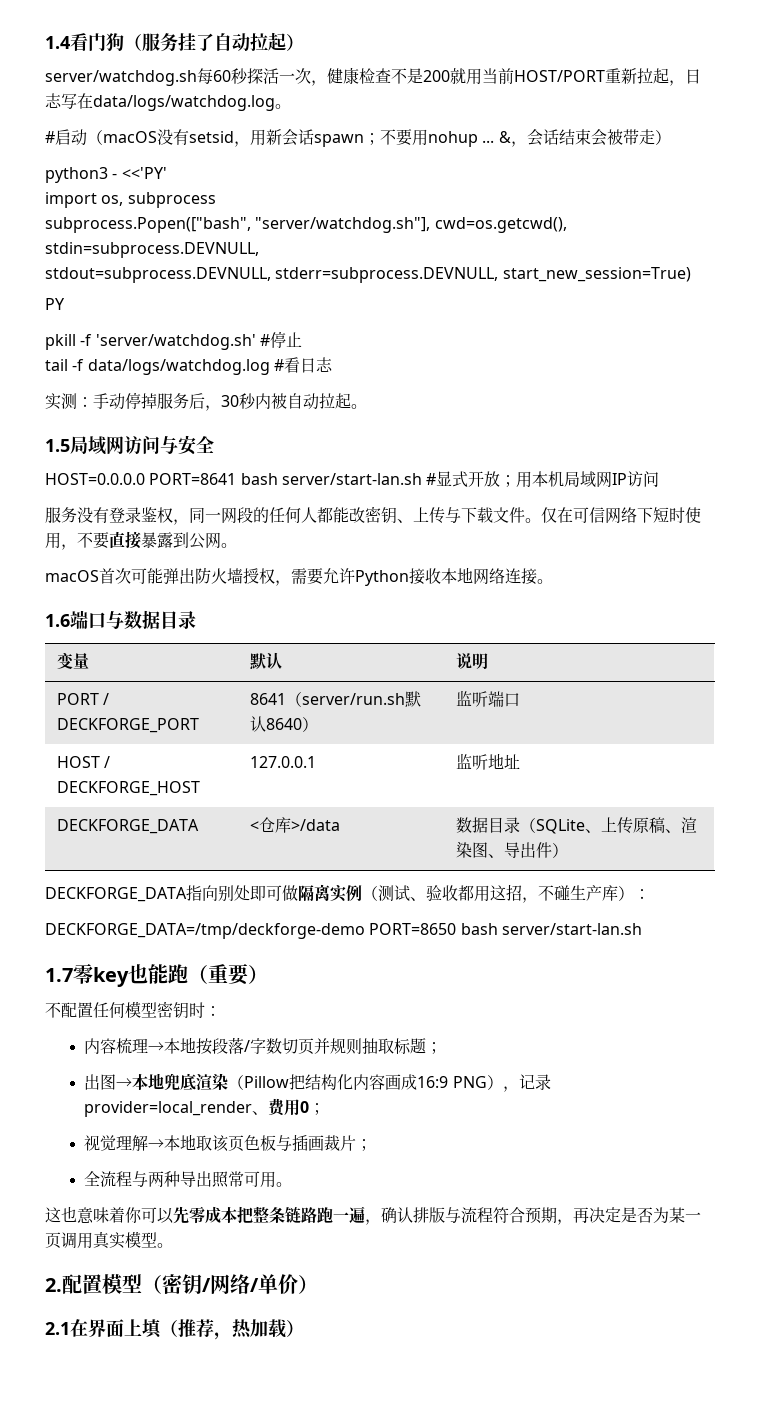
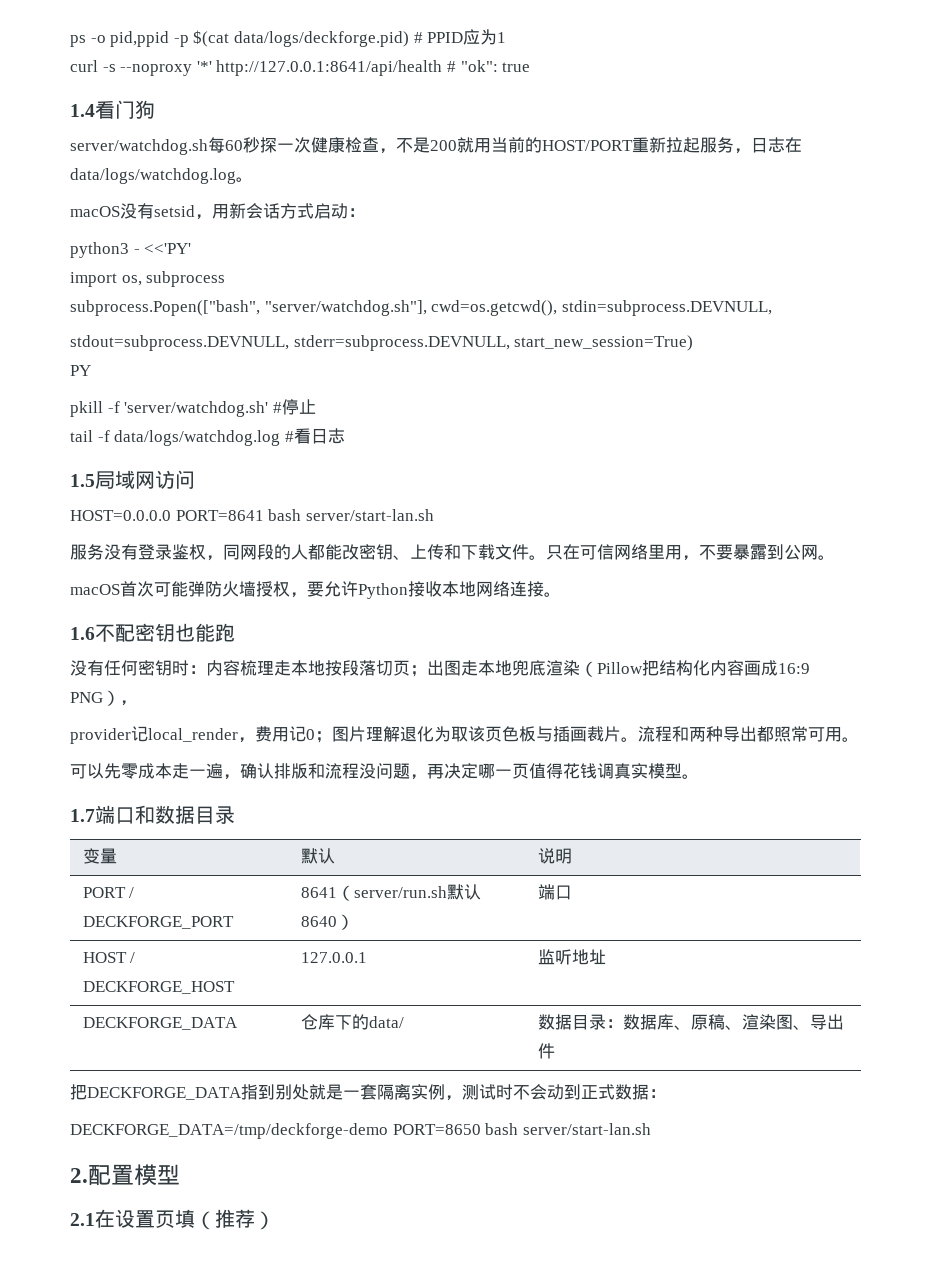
[45,32,304,52] 1.4看门狗（服务挂了自动拉起） -> [70,29,507,47] [70,60,531,76] [70,100,155,119] ps -o pid,ppid -p $(cat data/logs/deckforge.pid) # PPID应为1 // curl -s --noproxy '*' http://127.0.0.1:8641/api/health # "ok": true // 1.4看门狗
[263,68,327,86] 活一次， -> [277,137,311,153] 一次
(391, 75) none -> [379,148,396,154] ，
(514, 76) none -> [525,137,542,153] 的
[669,69,701,86] [45,93,77,109] ，日志写 -> [700,137,785,154] 服务，日志
[45,129,103,146] #启动（ -> (253, 179) none
[314,129,671,147] spawn；不要用nohup ... &，会话结束会被带走） -> [280,203,365,219] 方式启动：
[45,392,367,411] // 实测：手动停掉服务后，30秒内被自动拉起。 -> (345, 436) none
[160,435,214,455] 与安全 -> (195, 479) none
[426,471,660,488] #显式开放；用本机局域网IP访问 -> (434, 515) none
[205,507,301,524] 一网段的任何 -> [240,544,291,560] 网段的
[445,507,461,523] 与 -> [444,544,461,560] 和
[541,507,557,523] 仅 -> [546,545,563,560] 只
[637,507,701,523] 下短时使 -> [648,544,665,559] 里
[109,531,141,549] 直接 -> (733, 552) none
[179,568,195,584] 出 -> (205, 589) none
[291,568,307,584] 需 -> (307, 595) none
[70,610,124,629] 端口与 -> [95,623,235,642] [70,660,810,677] [70,690,137,706] [70,726,859,744] [70,763,699,780] [70,805,155,824] 不配密钥也能跑 // 没有任何密钥时：内容梳理走本地按段落切页；出图走本地兜底渲染（Pillow把结构化内容画成16:9 PNG）， // provider记local_render，费用记0；图片理解退化为取该页色板与插画裁片。流程和两种导出都照常可用。 // 可以先零成本走一遍，确认排版和流程没问题，再决定哪一页值得花钱调真实模型。 // 1.7端口和
[455,690,488,707] 监听 -> (354, 922) none
[249,817,340,833] [455,817,633,834] <仓库>/data | 数据目录（SQLite、上传 -> [300,1014,404,1030] [537,1014,691,1030] 仓库下的data/ | 数据目录：数据库、
[551,843,568,858] [45,884,634,903] ） // DECKFORGE_DATA指向别处即可做隔离实例（测试、验收都用这招，不碰生产库） -> [70,1084,649,1101] // 把DECKFORGE_DATA指到别处就是一套隔离实例，测试时不会动到正式数据
[45,963,268,987] [45,1001,221,1019] [84,1037,443,1055] [84,1073,551,1092] [84,1098,326,1117] [84,1134,373,1152] [84,1171,293,1188] [45,1206,701,1225] [45,1231,173,1249] [45,1274,318,1294] 1.7零key也能跑（重要） // 不配置任何模型密钥时： // 内容梳理→本地按段落/字数切页并规则抽取标题； // 出图→本地兜底渲染（Pillow把结构化内容画成16:9 PNG），记录provider=local_render、费用0； // 视觉理解→本地取该页色板与插画裁片； // 全流程与两种导出照常可用。 // 这也意味着你可以先零成本把整条链路跑一遍，确认排版与流程符合预期，再决定是否为某一页调用真实模型。 // 2.配置模型（密钥/网络/单价） -> [70,1164,180,1186] 2.配置模型
[88,1319,142,1337] 界面上 -> [115,1209,175,1228] 设置页
[214,1319,287,1340] ，热加载 -> (255, 1218) none

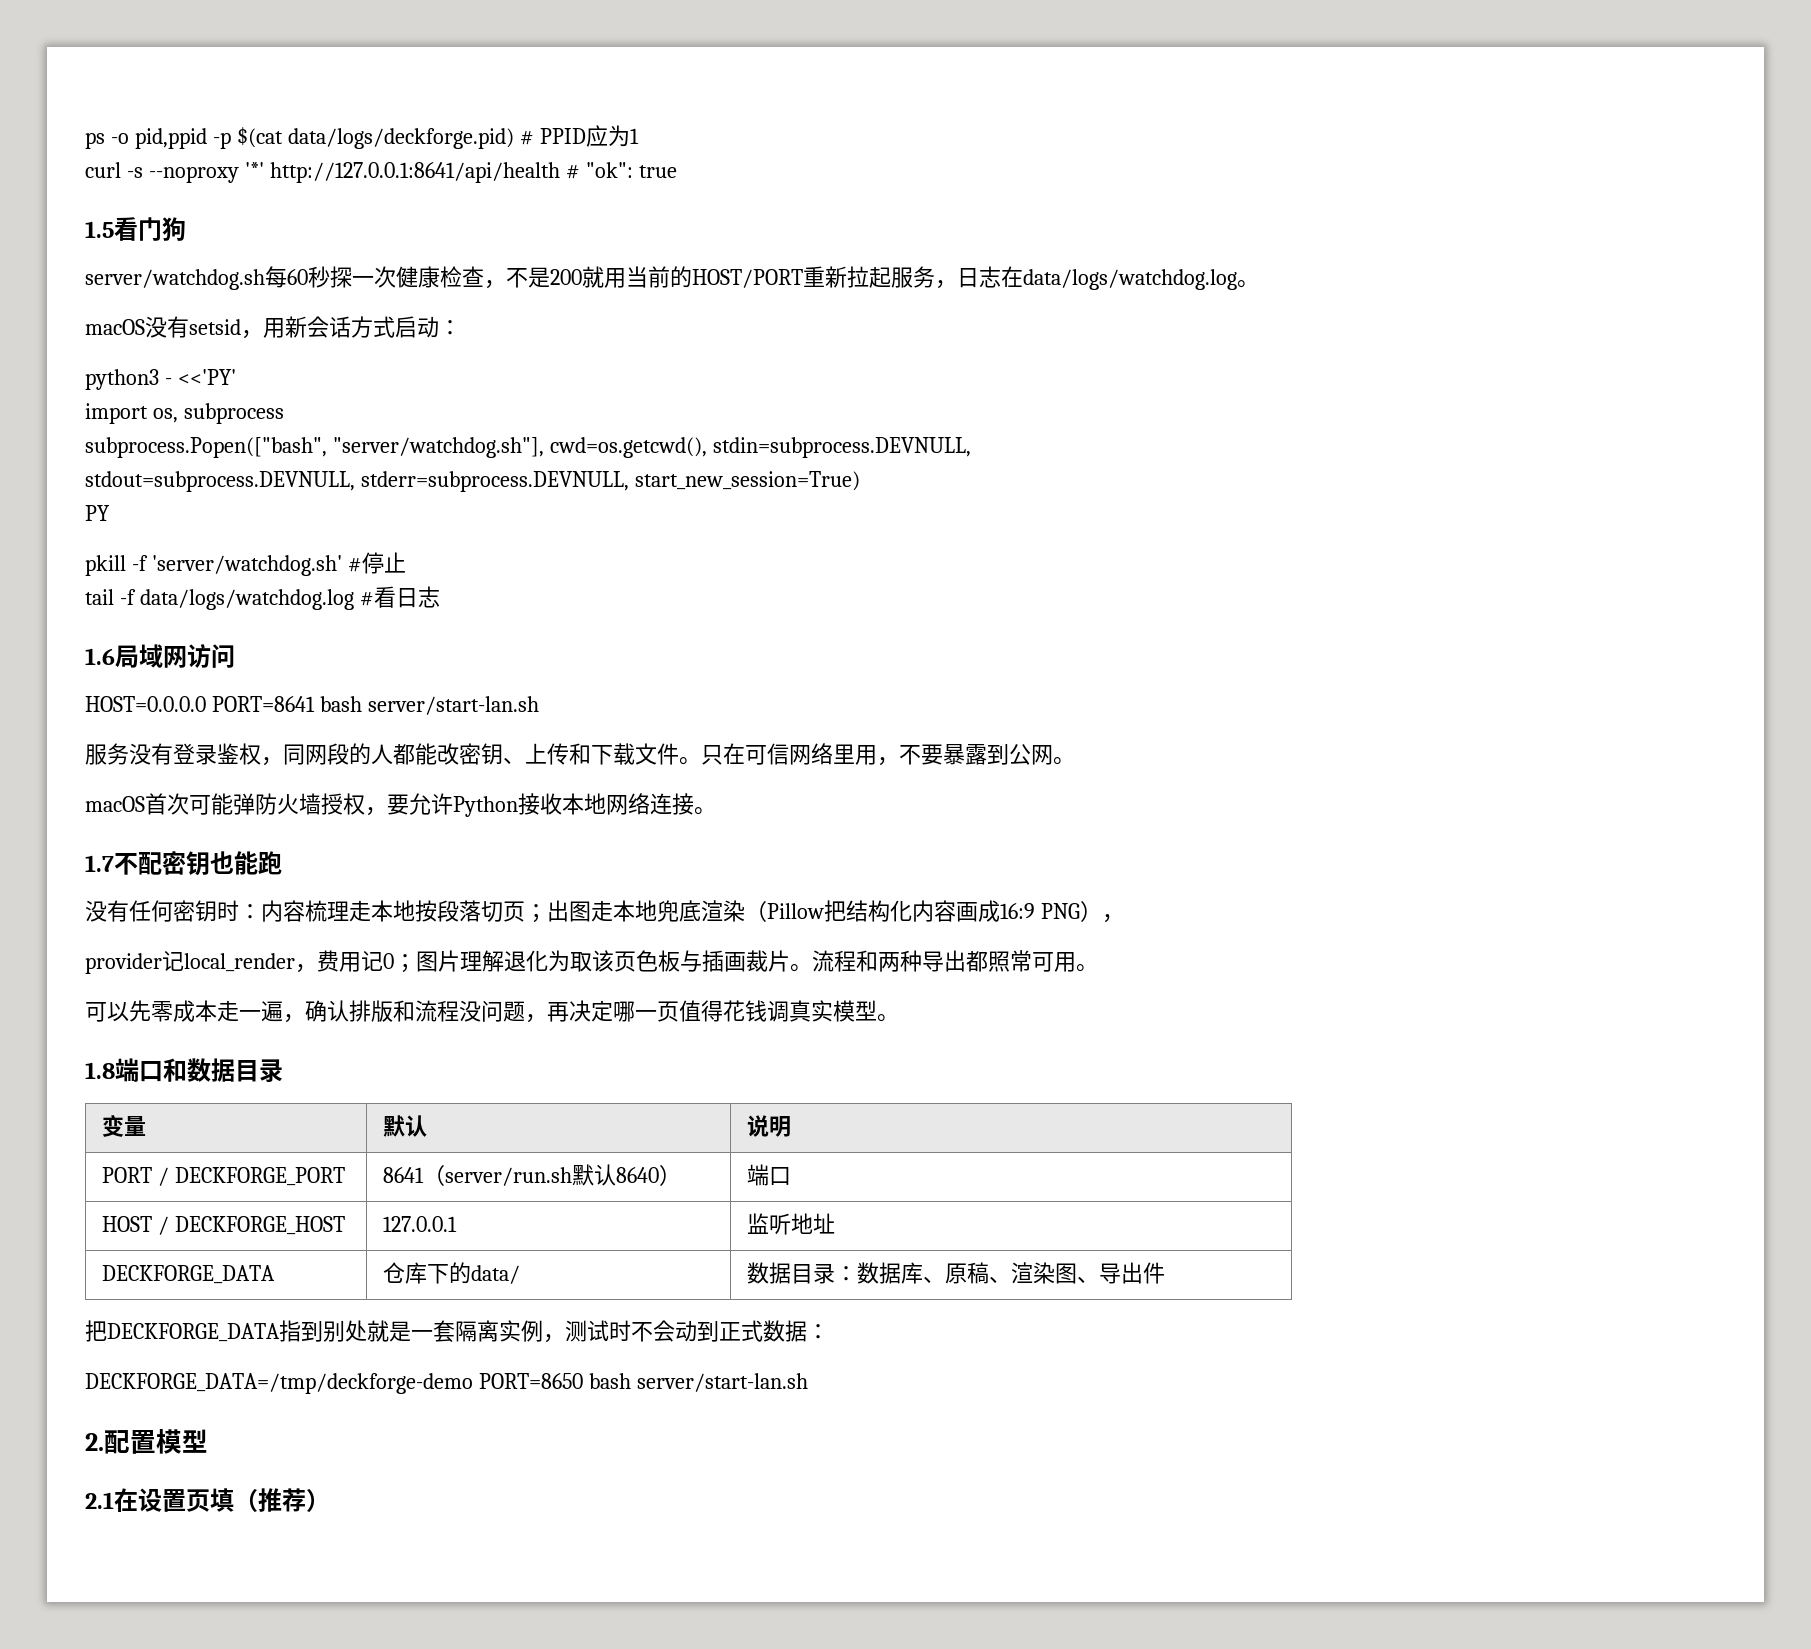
[70,104,95,117] 1.4 -> [85,221,114,238] 1.5
[70,474,95,487] 1.5 -> [85,648,115,665] 1.6
[70,627,95,640] 1.6 -> [85,855,114,872] 1.7
[70,809,95,822] 1.7 -> [85,1062,115,1079] 1.8

